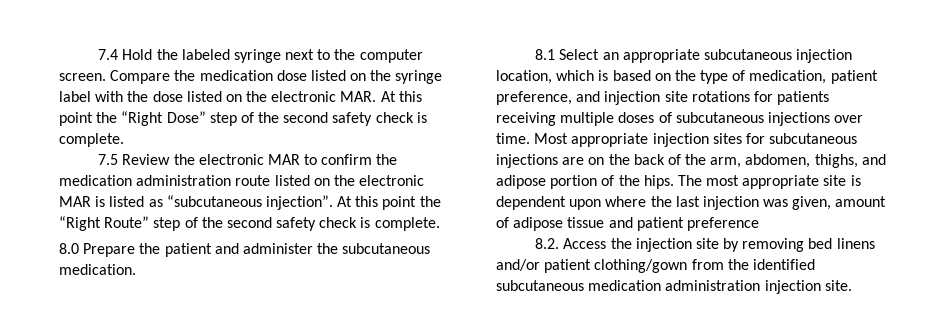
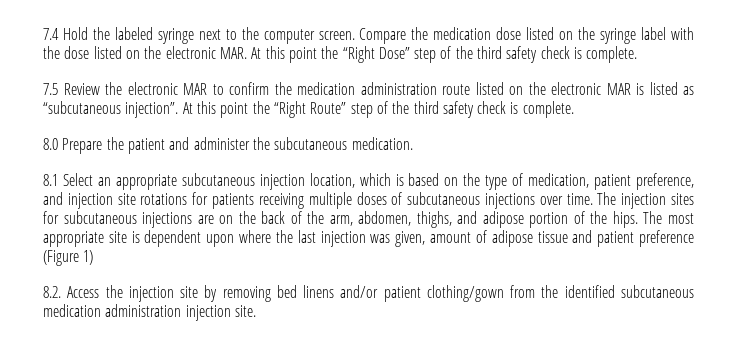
[283,112,329,123] second -> [477,46,503,59] third
[226,217,272,228] second -> [413,101,439,114] third
[534,133,649,147] Most appropriate -> [597,192,617,205] The
(759, 224) none -> [43,250,94,266] (Figure 1)

